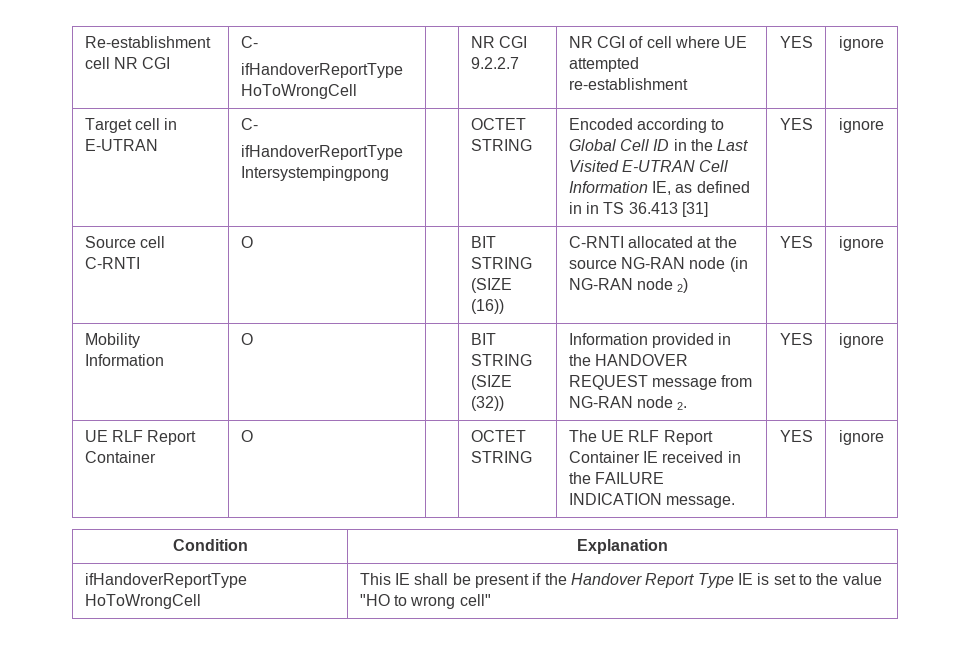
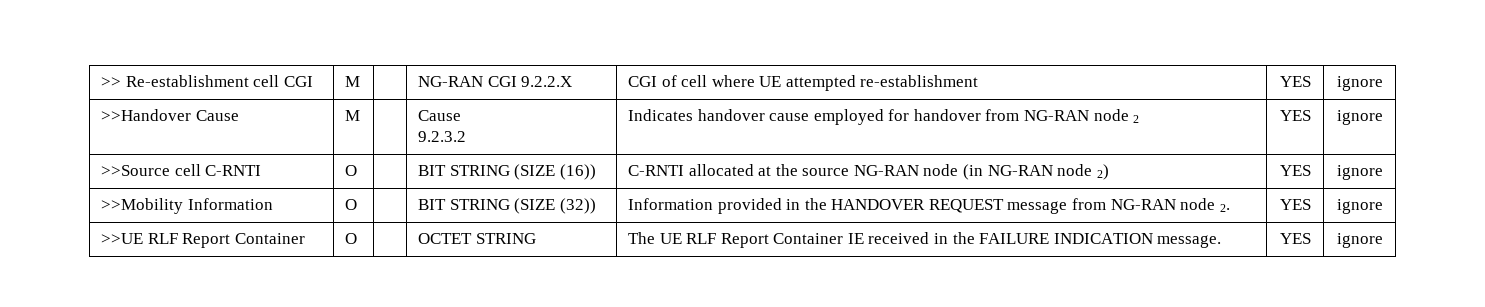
(84, 42) none -> [100,77,121,87] >>
[114,57,139,69] NR -> (280, 81) none
[240,36,258,48] [240,63,403,78] [240,84,357,99] [470,36,528,48] [470,57,519,69] [568,36,593,48] C- // ifHandoverReportType HoToWrongCell | | NR CGI 9.2.2.7 | NR -> [344,76,360,87] [417,76,573,87] M | | NG-RAN CGI 9.2.2.X |
[84,118,178,133] [84,139,158,151] [240,118,258,130] [240,145,403,160] [240,166,389,181] [470,118,526,130] [470,139,532,151] [568,118,725,133] [568,139,749,151] [568,160,729,172] [568,181,750,195] [568,202,708,217] [779,118,813,130] [839,118,884,133] [84,236,136,248] Target cell in E-UTRAN | C- // ifHandoverReportType Intersystempingpong | | OCTET STRING | Encoded according to Global Cell ID in the Last Visited E-UTRAN Cell Information IE, as defined in in TS 36.413 [31] | YES | ignore // Source -> [100,109,239,121] [344,110,360,121] [417,110,461,121] [417,131,466,142] [627,109,1140,125] [1279,110,1311,121] [1336,110,1383,125] [100,165,170,176] >>Handover Cause | M | | Cause // 9.2.3.2 | Indicates handover cause employed for handover from NG-RAN node 2 | YES | ignore // >>Source
[84,333,140,348] Mobility -> [100,198,183,214] >>Mobility
[84,430,108,442] UE -> [100,233,143,244] >>UE
[172,539,248,551] [577,539,668,554] [84,573,247,588] [84,594,201,609] [359,573,882,588] [359,594,491,609] // Condition | Explanation // ifHandoverReportType HoToWrongCell | This IE shall be present if the Handover Report Type IE is set to the value "HO to wrong cell" -> (1383, 240) none

